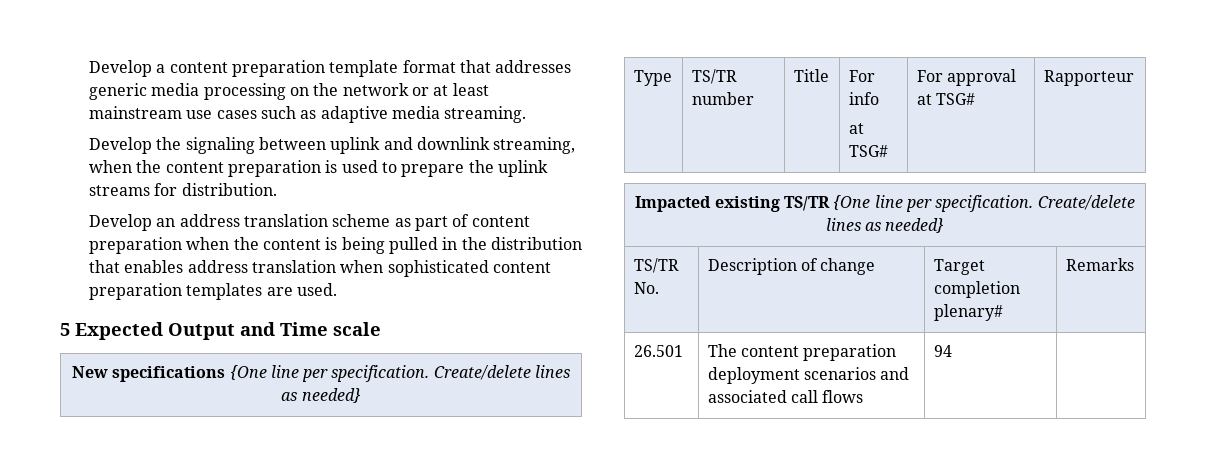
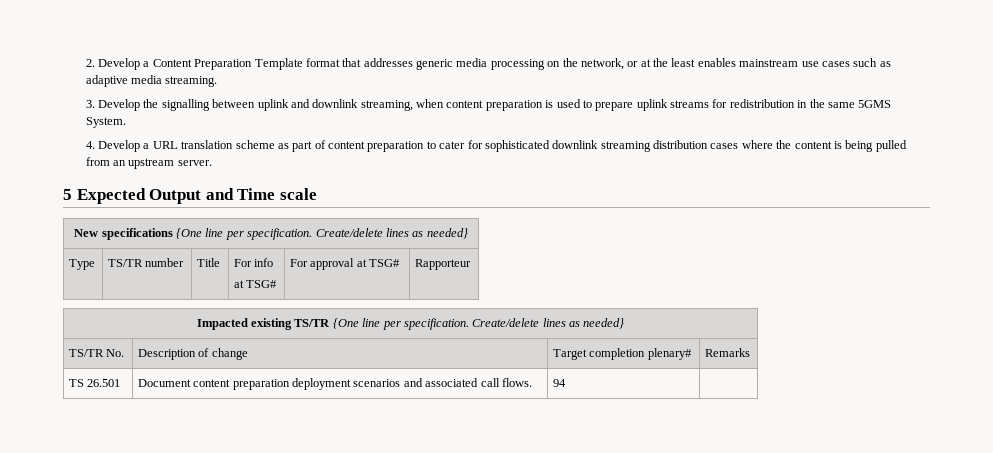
[88,60,399,77] Develop a content preparation template -> [85,58,303,70] 2. Develop a Content Preparation Template
[342,83,409,96] network -> [580,58,624,70] network,
[452,83,489,96] least -> [653,58,736,67] the least enables
(527, 114) none -> [85,100,95,108] 3.
[185,137,255,154] signaling -> [161,99,210,111] signalling
[136,160,162,173] the -> (445, 103) none
[468,160,494,173] the -> (634, 106) none
[181,183,277,196] [88,214,240,231] distribution. // Develop an address -> [729,99,892,108] [85,117,126,128] [85,140,178,152] redistribution in the same 5GMS System. // 4. Develop a URL
[186,237,230,250] when -> [426,140,773,152] to cater for sophisticated downlink streaming distribution cases where
[442,237,582,250] [88,260,551,277] [88,283,337,300] in the distribution that enables address translation when sophisticated content preparation templates are used. -> [85,157,212,169] from an upstream server.
(1134, 264) none -> [68,379,84,387] TS
[707,344,737,357] The -> [137,379,191,387] Document
[822,390,864,403] flows -> [501,378,532,387] flows.

